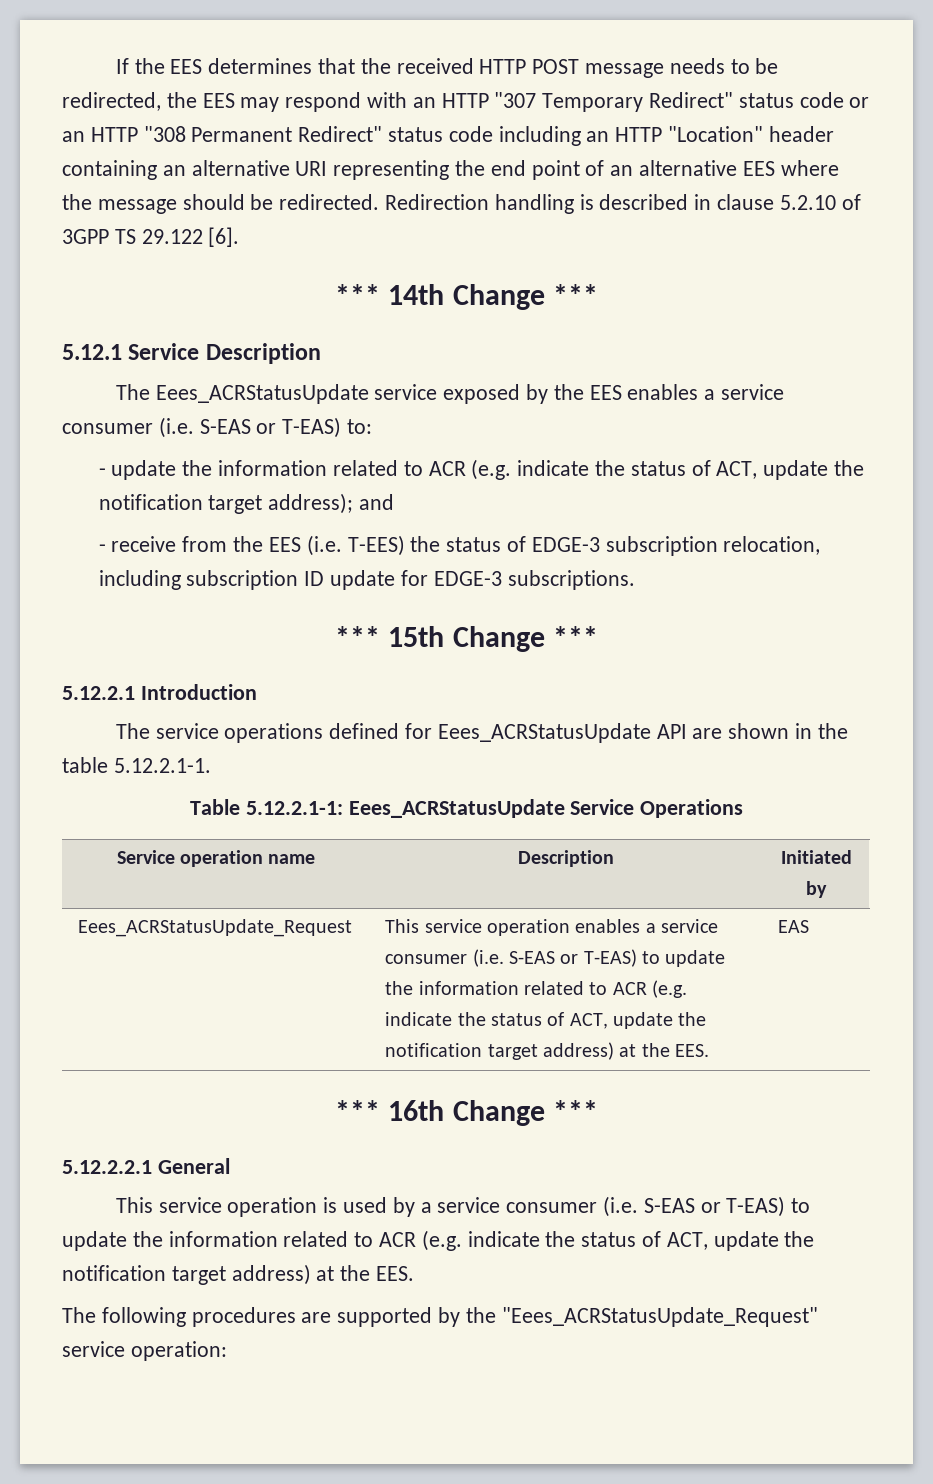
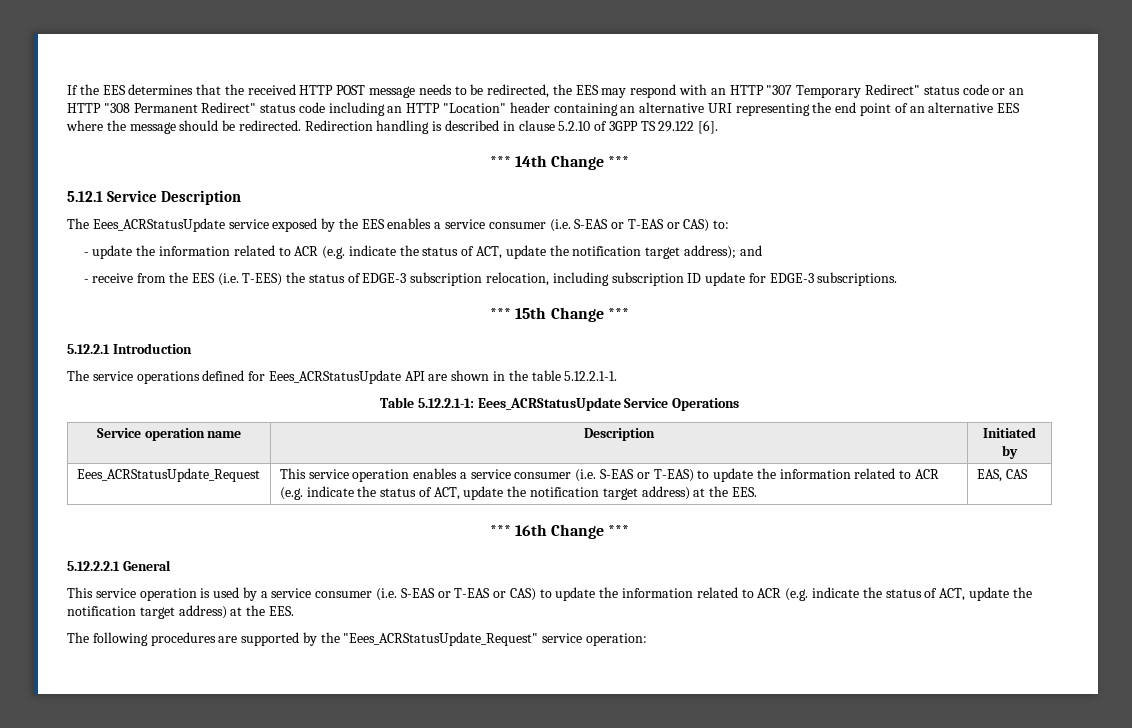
[282,417,342,438] T-EAS) -> [627,219,710,232] T-EAS or CAS)
[778,920,810,933] EAS -> [976,469,1028,482] EAS, CAS
[726,1196,786,1217] T-EAS) -> [454,588,536,601] T-EAS or CAS)

